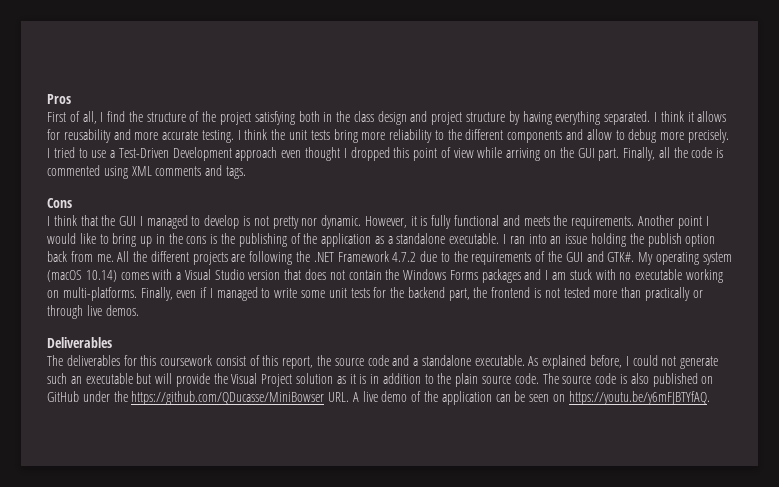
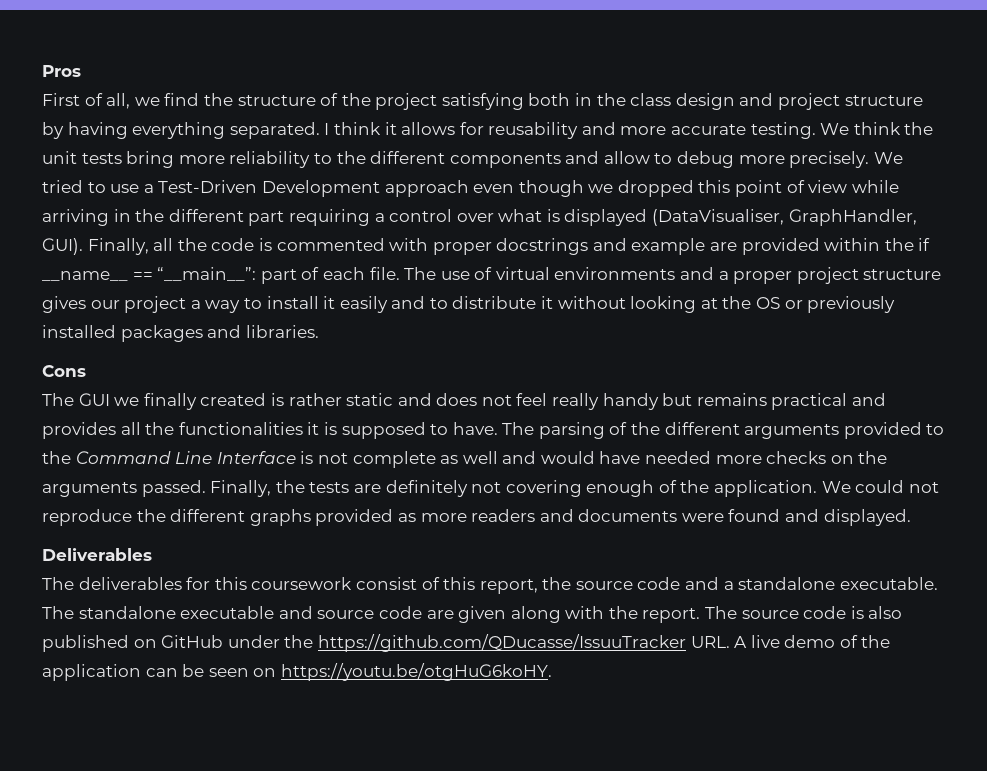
[100,112,104,122] I -> [134,97,160,106] we
[237,130,241,140] I -> [820,123,850,135] We
[47,148,50,158] I -> [873,152,903,164] We
[305,147,347,161] thought I -> [518,180,614,197] though we
[544,147,620,161] on the GUI part. -> [113,209,917,226] [42,238,83,255] in the different part requiring a control over what is displayed (DataVisualiser, GraphHandler, GUI).
[103,165,246,179] [47,198,72,208] [47,215,709,229] [47,233,716,247] [47,251,732,265] [47,269,723,283] [47,287,703,301] [47,305,139,319] using XML comments and tags. // Cons // I think that the GUI I managed to develop is not pretty nor dynamic. However, it is fully functional and meets the requirements. Another point I would like to bring up in the cons is the publishing of the application as a standalone executable. I ran into an issue holding the publish option back from me. All the different projects are following the .NET Framework 4.7.2 due to the requirements of the GUI and GTK#. My operating system (macOS 10.14) comes with a Visual Studio version that does not contain the Windows Forms packages and I am stuck with no executable working on multi-platforms. Finally, even if I managed to write some unit tests for the backend part, the frontend is not tested more than practically or through live demos. -> [389,238,931,255] [42,267,942,284] [42,296,896,313] [42,325,319,342] [42,365,86,377] [42,393,887,410] [42,422,945,439] [42,451,888,468] [42,480,939,497] [42,509,911,526] with proper docstrings and example are provided within the if __name__ == “__main__”: part of each file. The use of virtual environments and a proper project structure gives our project a way to install it easily and to distribute it without looking at the OS or previously installed packages and libraries. // Cons // The GUI we finally created is rather static and does not feel really handy but remains practical and provides all the functionalities it is supposed to have. The parsing of the different arguments provided to the Command Line Interface is not complete as well and would have needed more checks on the arguments passed. Finally, the tests are definitely not covering enough of the application. We could not reproduce the different graphs provided as more readers and documents were found and displayed.
[528,355,719,369] [47,373,539,387] As explained before, I could not generate such an executable but will provide the Visual Project solution as it is in addition to the plain source code. -> [42,606,701,623] The standalone executable and source code are given along with the report.
[131,391,325,405] https://github.com/QDucasse/MiniBowser -> [317,634,686,652] https://github.com/QDucasse/IssuuTracker
[568,391,710,405] https://youtu.be/y6mFJBTYfAQ. -> [280,663,552,681] https://youtu.be/otgHuG6koHY.

